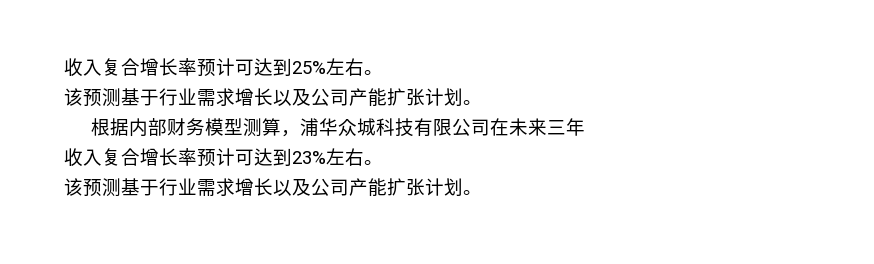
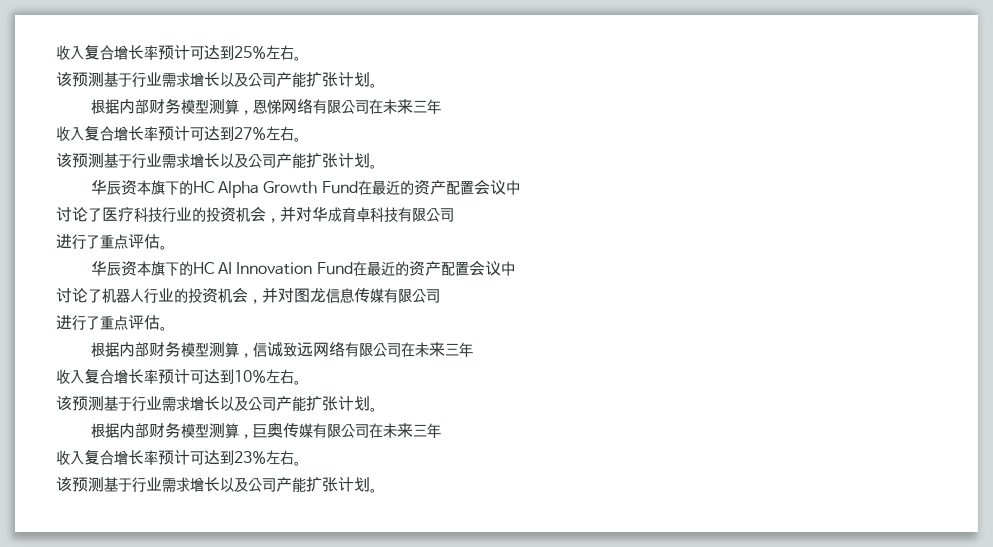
[299,118,414,137] 浦华众城科技 -> [252,99,441,114] [56,126,301,142] [56,153,377,169] [90,179,520,198] [56,206,454,223] [56,234,167,250] [90,260,515,276] [56,287,440,304] [56,315,167,331] [90,341,473,358] [56,369,301,385] [56,396,377,412] [90,422,313,439] 恩悌网络有限公司在未来三年 // 收入复合增长率预计可达到27%左右。 // 该预测基于行业需求增长以及公司产能扩张计划。 // 华辰资本旗下的HC Alpha Growth Fund在最近的资产配置会议中 // 讨论了医疗科技行业的投资机会，并对华成育卓科技有限公司 // 进行了重点评估。 // 华辰资本旗下的HC AI Innovation Fund在最近的资产配置会议中 // 讨论了机器人行业的投资机会，并对图龙信息传媒有限公司 // 进行了重点评估。 // 根据内部财务模型测算，信诚致远网络有限公司在未来三年 // 收入复合增长率预计可达到10%左右。 // 该预测基于行业需求增长以及公司产能扩张计划。 // 根据内部财务模型测算，巨奥传媒

